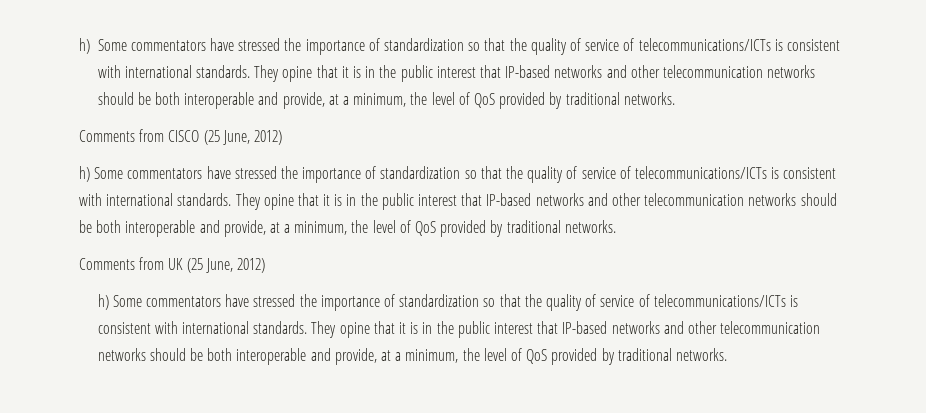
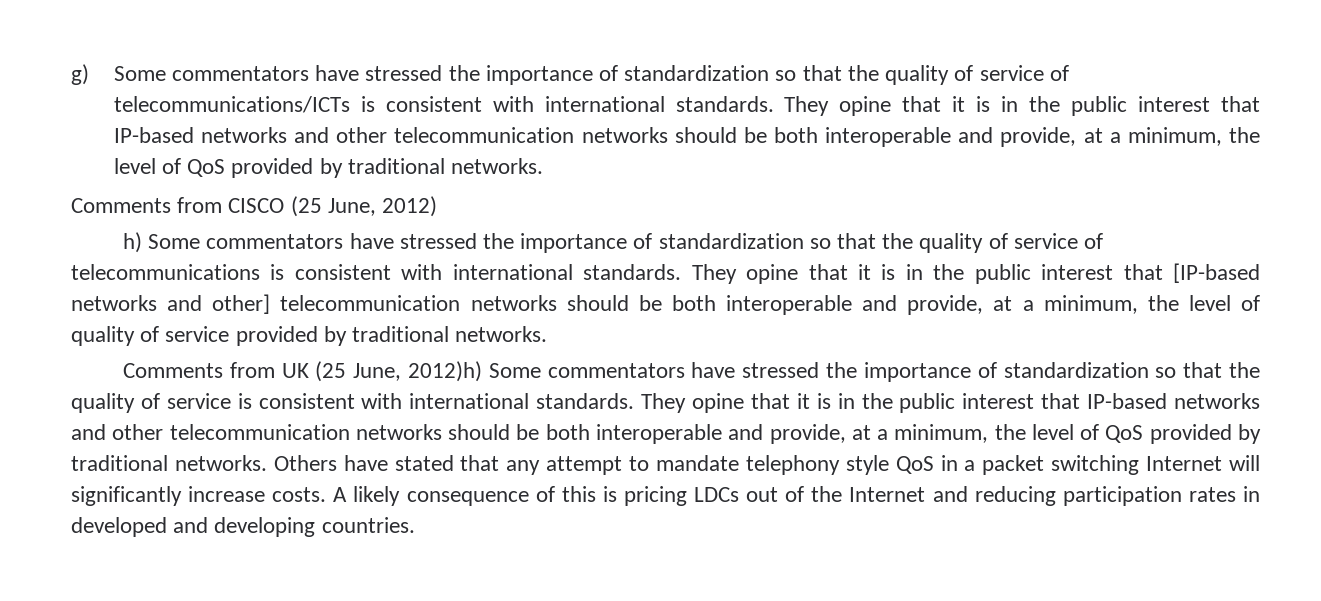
[79,38,90,54] h) -> [71,64,89,85] g)
[634,166,767,179] telecommunications/ICTs -> [71,263,1260,284] [71,294,1260,315] [71,326,548,346] [122,361,1260,382] [71,393,231,413] telecommunications is consistent with international standards. They opine that it is in the public interest that [IP-based networks and other] telecommunication networks should be both interoperable and provide, at a minimum, the level of quality of service provided by traditional networks. // Comments from UK (25 June, 2012)h) Some commentators have stressed the importance of standardization so that the quality of service
[79,257,265,273] [97,294,798,311] [97,321,821,338] [97,348,727,365] // Comments from UK (25 June, 2012) // h) Some commentators have stressed the importance of standardization so that the quality of service of telecommunications/ICTs is consistent with international standards. They opine that it is in the public interest that IP-based networks and other telecommunication networks should be both interoperable and provide, at a minimum, the level of QoS provided by traditional networks. -> [273,455,1261,475] [71,486,1260,506] [71,517,415,537] Others have stated that any attempt to mandate telephony style QoS in a packet switching Internet will significantly increase costs. A likely consequence of this is pricing LDCs out of the Internet and reducing participation rates in developed and developing countries.

